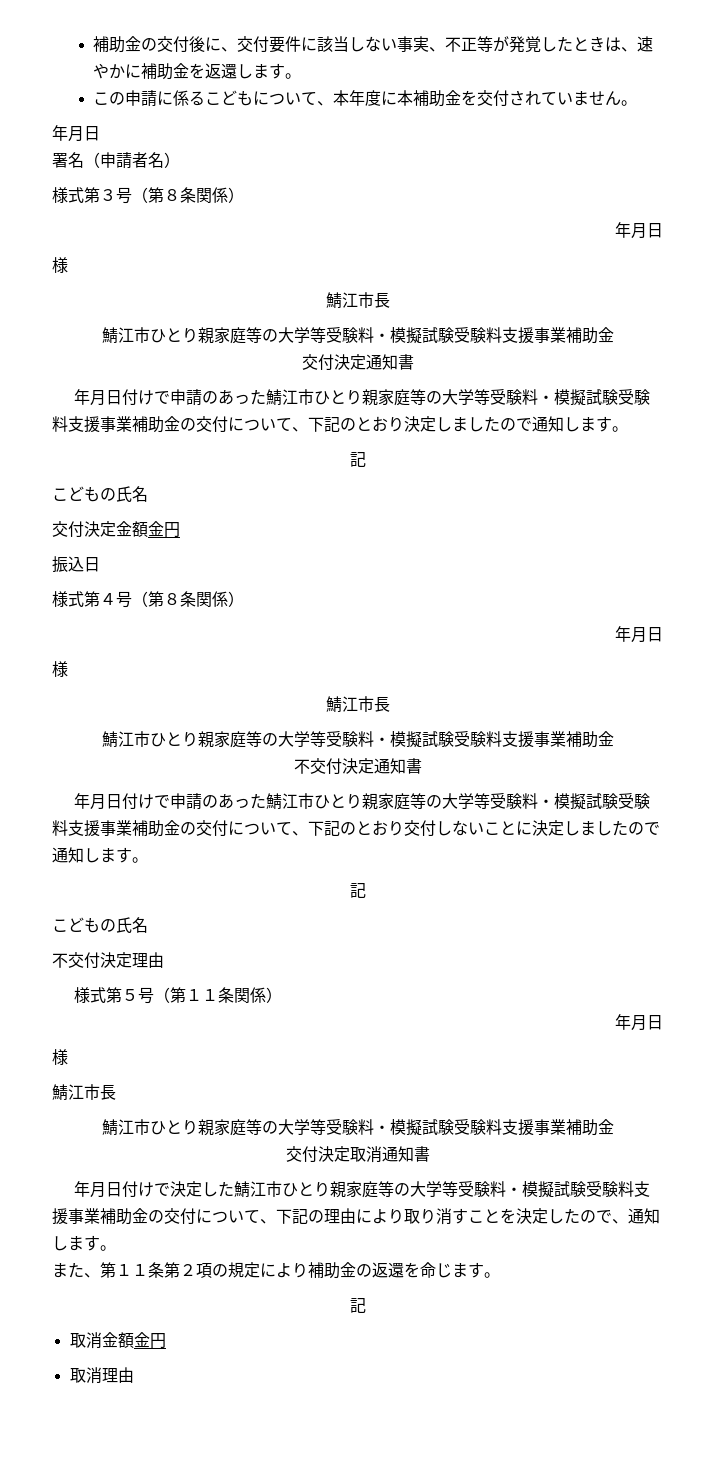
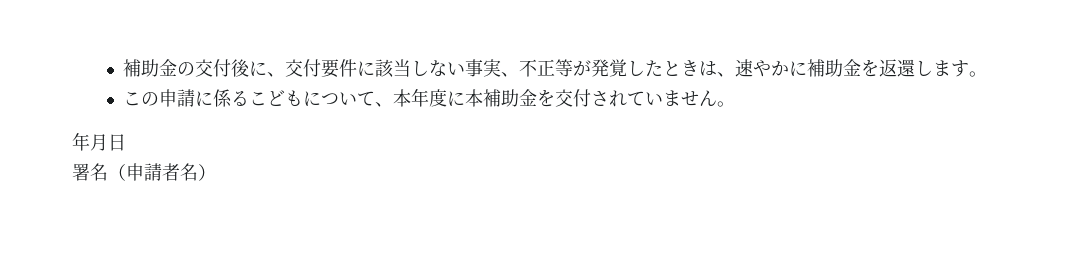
[52,187,244,204] [615,222,663,239] [52,257,68,273] [325,292,390,308] [101,327,614,344] [301,354,414,371] [74,389,651,406] [52,416,628,433] [349,452,366,467] [52,486,148,502] [52,521,180,538] [52,556,100,573] [52,591,244,608] [615,626,663,643] [52,661,68,677] [325,696,390,712] [101,731,614,748] [293,758,422,775] [74,793,651,810] [52,820,660,837] [52,847,148,863] [349,883,366,898] [52,917,148,933] [52,952,164,969] [74,987,283,1004] [615,1014,663,1031] [52,1049,68,1065] [52,1084,116,1100] [101,1119,614,1136] [285,1146,430,1163] [74,1181,651,1198] [52,1208,660,1225] [52,1235,116,1251] [52,1262,500,1279] [349,1298,366,1313] [69,1332,166,1349] [69,1367,134,1384] // 様式第３号（第８条関係） // 年月日 // 様 // 鯖江市長 // 鯖江市ひとり親家庭等の大学等受験料・模擬試験受験料支援事業補助金 // 交付決定通知書 // 年月日付けで申請のあった鯖江市ひとり親家庭等の大学等受験料・模擬試験受験料支援事業補助金の交付について、下記のとおり決定しましたので通知します。 // 記 // こどもの氏名 // 交付決定金額金円 // 振込日 // 様式第４号（第８条関係） // 年月日 // 様 // 鯖江市長 // 鯖江市ひとり親家庭等の大学等受験料・模擬試験受験料支援事業補助金 // 不交付決定通知書 // 年月日付けで申請のあった鯖江市ひとり親家庭等の大学等受験料・模擬試験受験料支援事業補助金の交付について、下記のとおり交付しないことに決定しましたので通知します。 // 記 // こどもの氏名 // 不交付決定理由 // 様式第５号（第１１条関係） // 年月日 // 様 // 鯖江市長 // 鯖江市ひとり親家庭等の大学等受験料・模擬試験受験料支援事業補助金 // 交付決定取消通知書 // 年月日付けで決定した鯖江市ひとり親家庭等の大学等受験料・模擬試験受験料支援事業補助金の交付について、下記の理由により取り消すことを決定したので、通知します。 // また、第１１条第２項の規定により補助金の返還を命じます。 // 記 // 取消金額金円 // 取消理由 -> (216, 172) none

